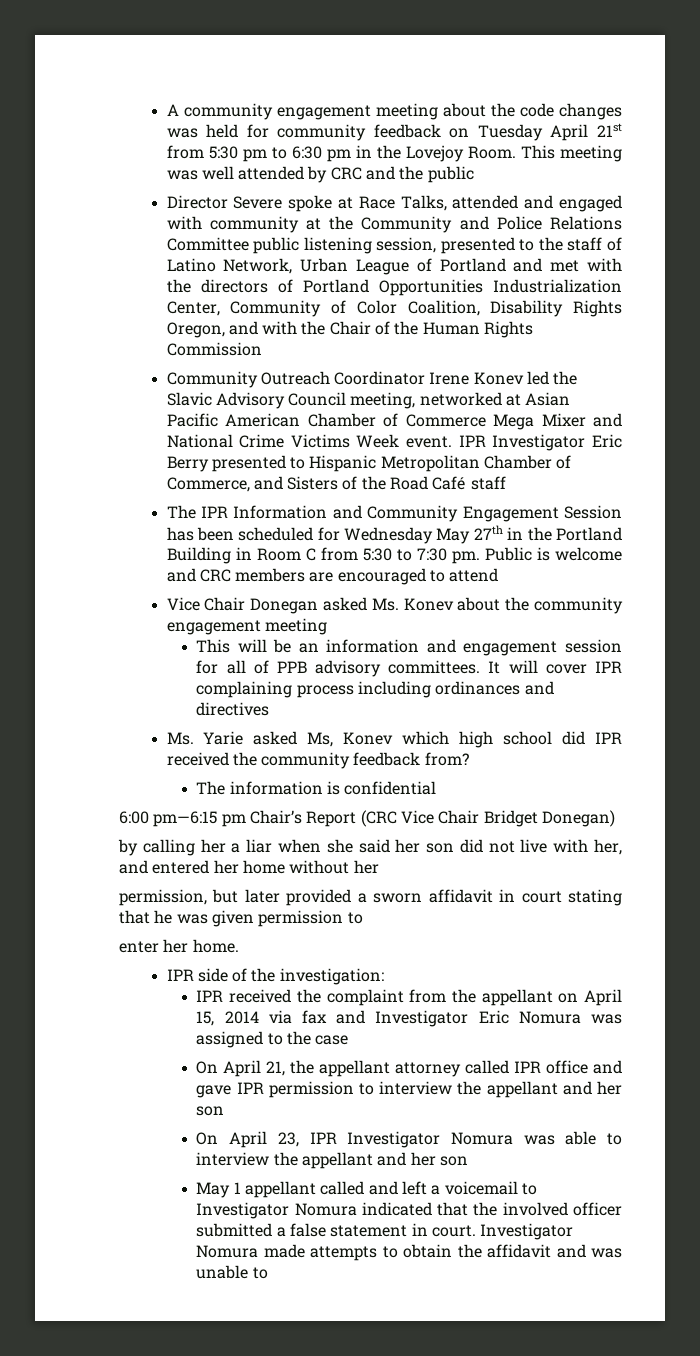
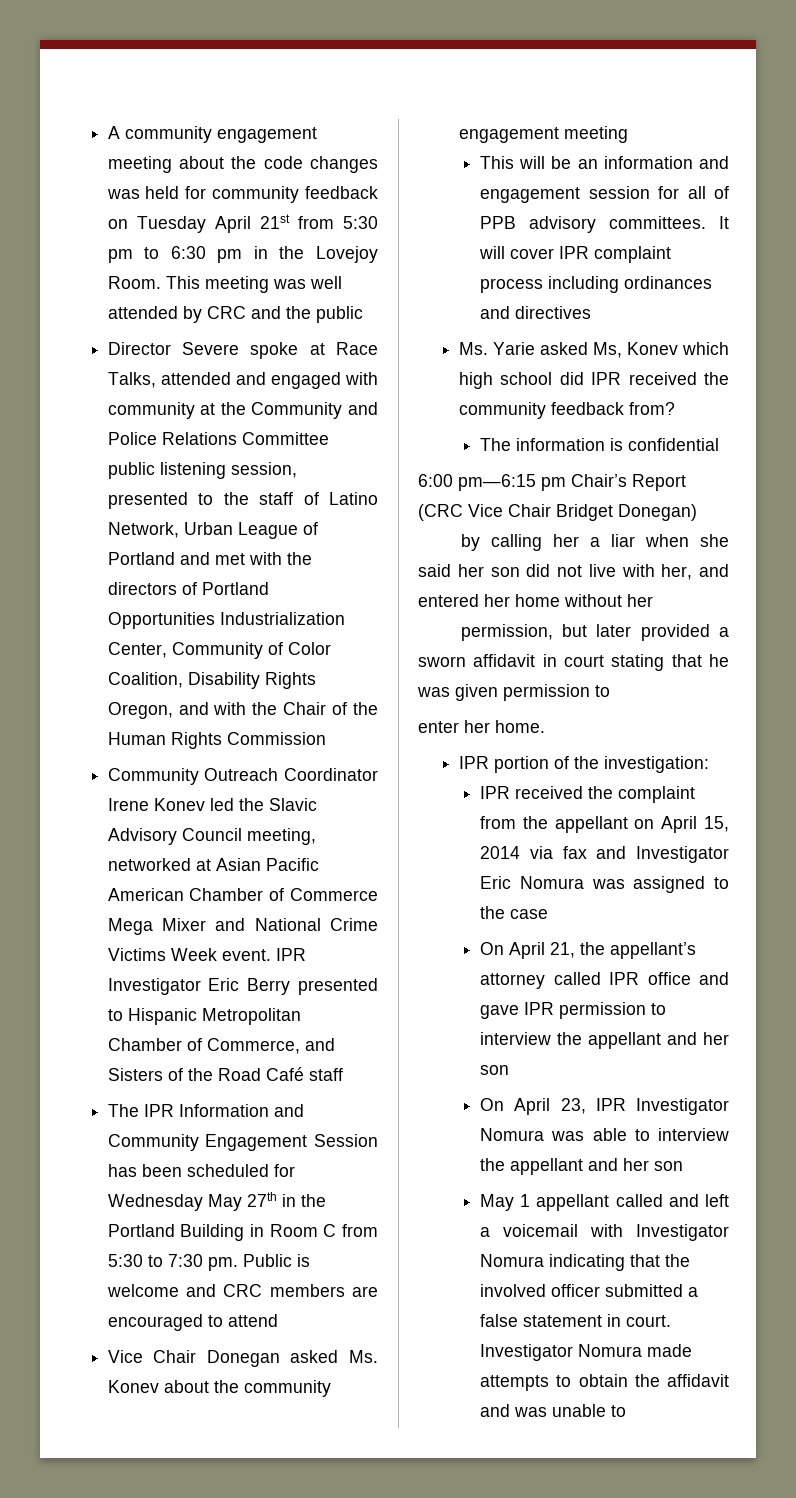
[196,681,293,698] complaining -> [594,246,672,263] complaint
[197,968,228,982] side -> [493,756,549,773] portion
[319,1060,391,1077] appellant -> [610,942,697,959] appellant’s
[521,1183,537,1195] [196,1202,432,1219] to Investigator Nomura indicated -> [590,1224,729,1241] [480,1254,626,1271] with Investigator Nomura indicating

